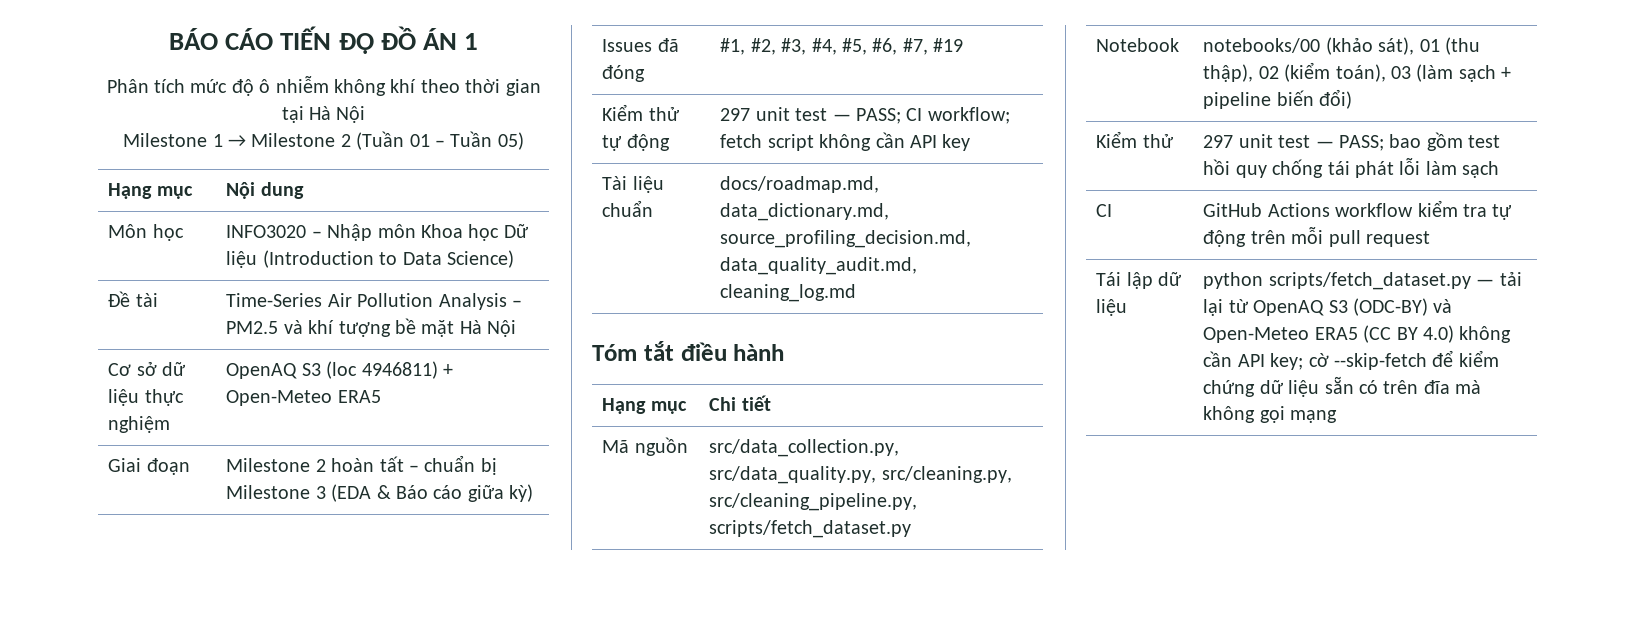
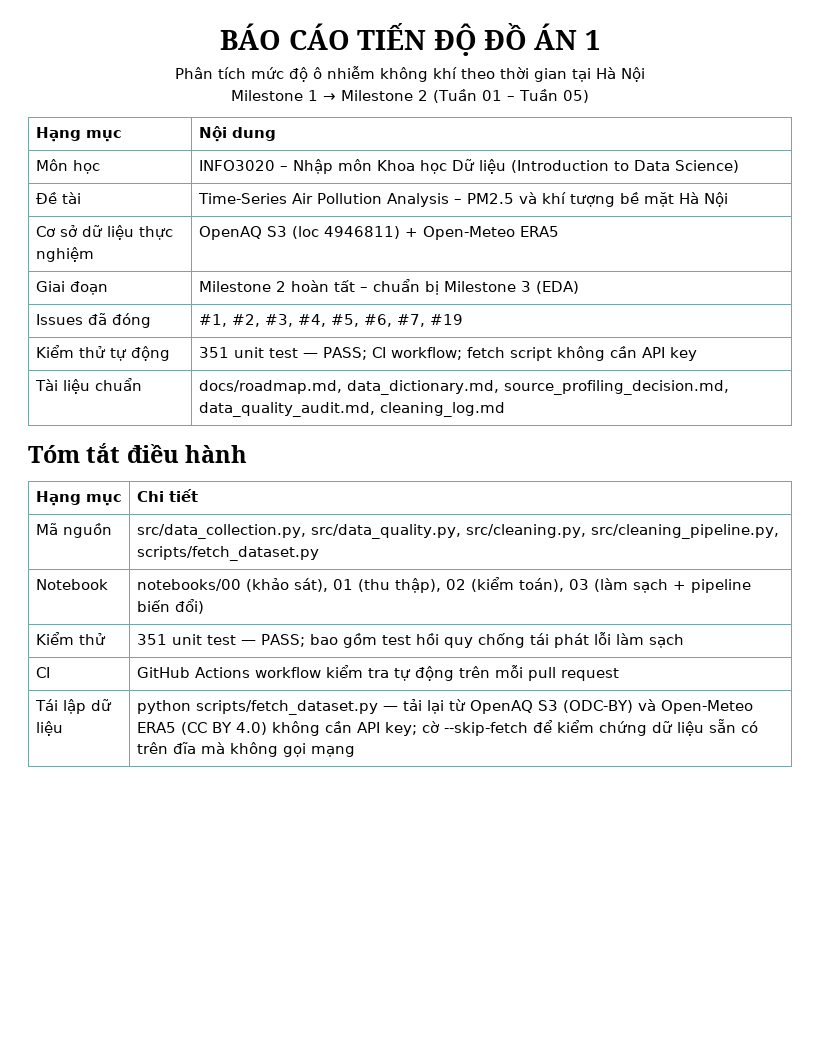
[331,484,534,502] (EDA & Báo cáo giữa kỳ) -> [535,281,579,294] (EDA)
[720,108,751,121] 297 -> [198,347,229,358] 351
[1203,135,1234,148] 297 -> [136,634,167,645] 351

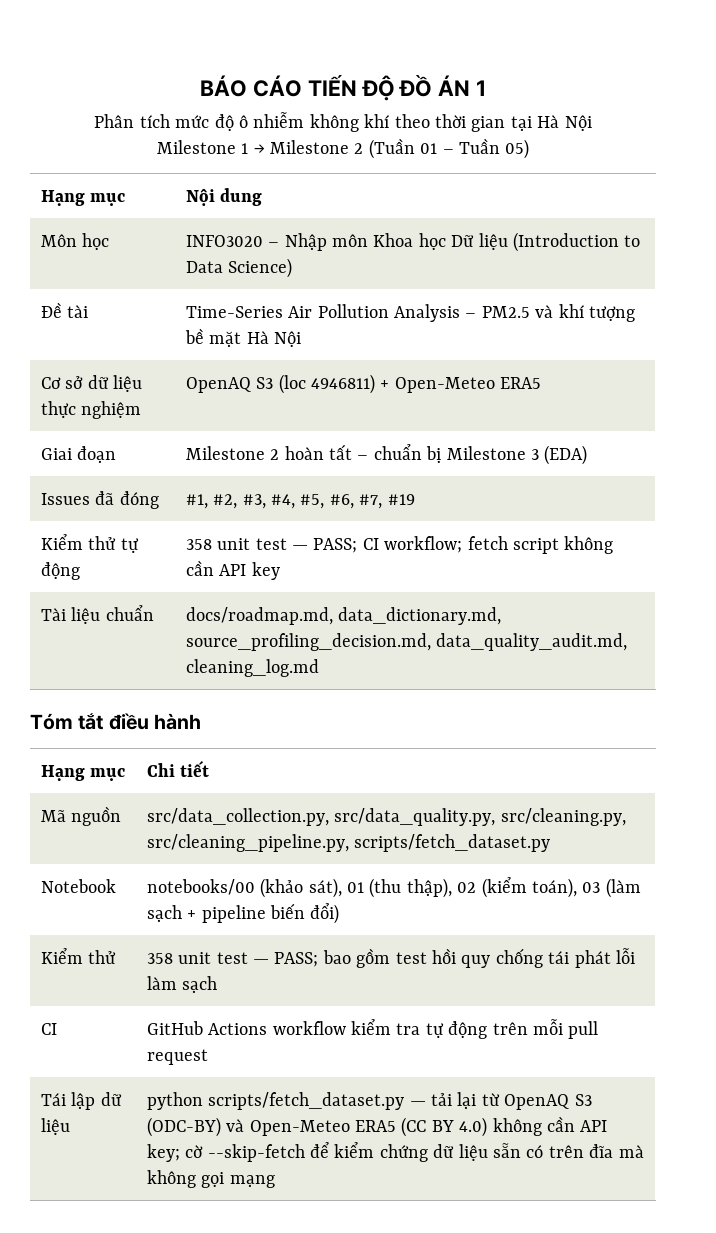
[198,347,229,358] 351 -> [185,539,212,550] 358
[136,634,167,645] 351 -> [146,953,173,964] 358

